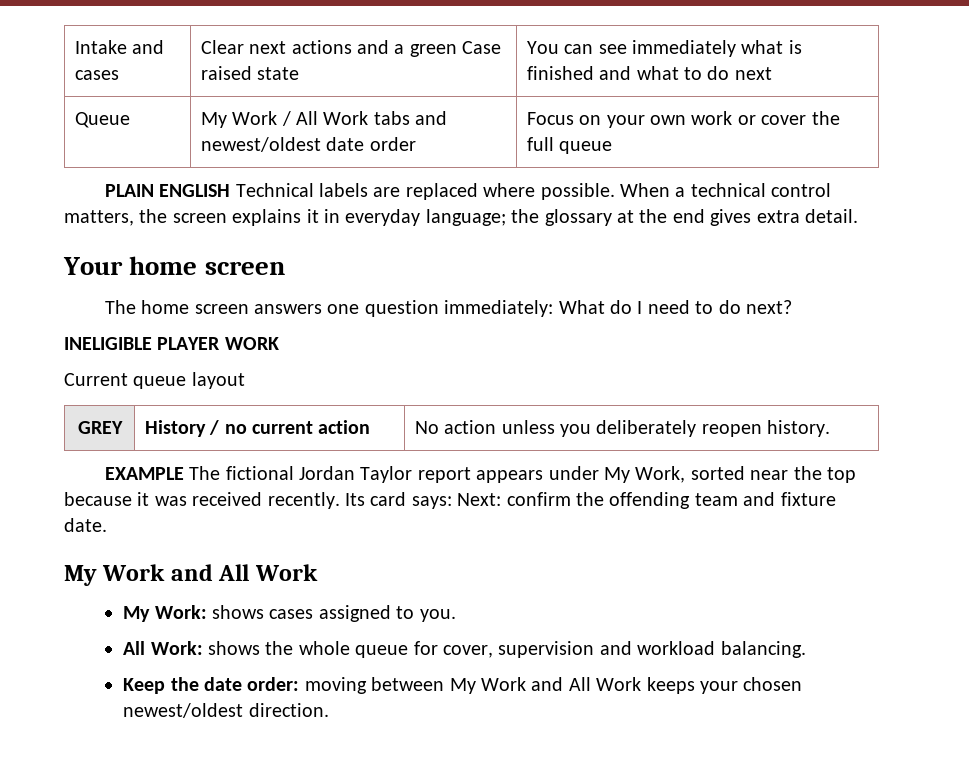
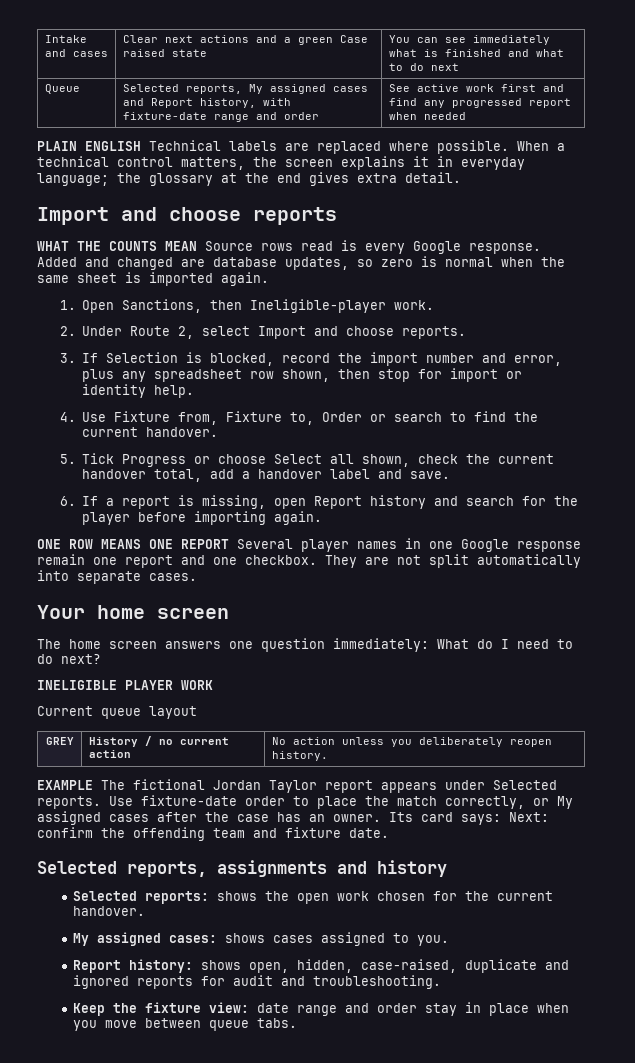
[200,111,448,128] [200,137,416,152] [526,111,840,128] [526,137,613,154] My Work / All Work tabs and newest/oldest date order | Focus on your own work or cover the full queue -> [122,84,368,94] [122,98,291,108] [122,112,319,122] [388,84,564,92] [388,98,571,108] [388,112,466,120] Selected reports, My assigned cases and Report history, with fixture-date range and order | See active work first and find any progressed report when needed
(858, 216) none -> [37,207,337,225] [37,240,541,254] [37,256,565,270] [37,272,269,286] [59,299,435,313] [59,326,467,339] [59,352,563,366] [82,368,523,382] [82,384,195,398] [59,411,539,425] [82,427,219,437] [59,453,555,467] [82,469,451,482] [59,495,579,509] [82,511,323,525] [37,538,581,552] [37,554,581,568] [37,570,197,584] // Import and choose reports // WHAT THE COUNTS MEAN Source rows read is every Google response. Added and changed are database updates, so zero is normal when the same sheet is imported again. // 1. Open Sanctions, then Ineligible-player work. // 2. Under Route 2, select Import and choose reports. // 3. If Selection is blocked, record the import number and error, plus any spreadsheet row shown, then stop for import or identity help. // 4. Use Fixture from, Fixture to, Order or search to find the current handover. // 5. Tick Progress or choose Select all shown, check the current handover total, add a handover label and save. // 6. If a report is missing, open Report history and search for the player before importing again. // ONE ROW MEANS ONE REPORT Several player names in one Google response remain one report and one checkbox. They are not split automatically into separate cases.
[603,466,856,483] [64,492,340,509] My Work, sorted near the top because it was received recently. -> [493,780,557,790] [37,795,573,809] [37,811,381,825] Selected reports. Use fixture-date order to place the match correctly, or My assigned cases after the case has an owner.
[64,564,318,586] [123,605,207,622] My Work and All Work // My Work: -> [37,860,447,877] [73,891,554,904] [73,906,146,916] [73,932,218,946] Selected reports, assignments and history // Selected reports: shows the open work chosen for the current handover. // My assigned cases:
[123,641,806,658] [123,677,803,694] [123,703,329,718] All Work: shows the whole queue for cover, supervision and workload balancing. // Keep the date order: moving between My Work and All Work keeps your chosen newest/oldest direction. -> [73,959,570,973] [73,975,442,989] [73,1002,570,1016] [73,1018,298,1031] Report history: shows open, hidden, case-raised, duplicate and ignored reports for audit and troubleshooting. // Keep the fixture view: date range and order stay in place when you move between queue tabs.

